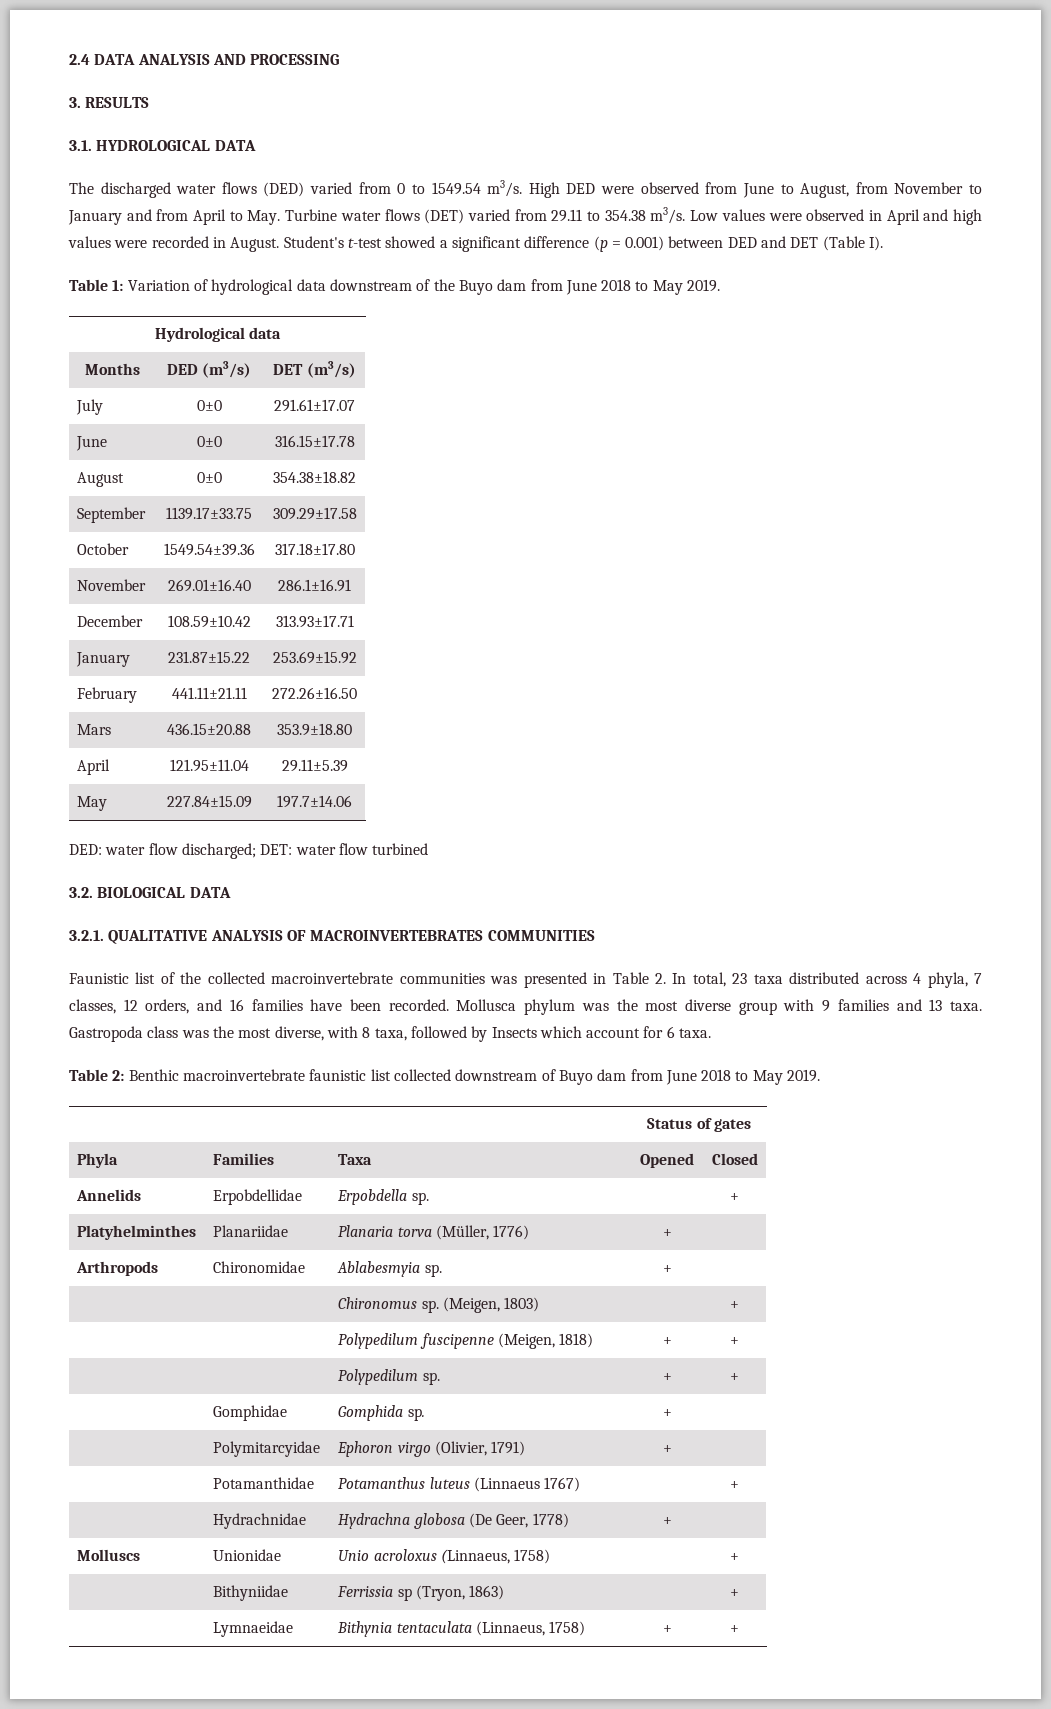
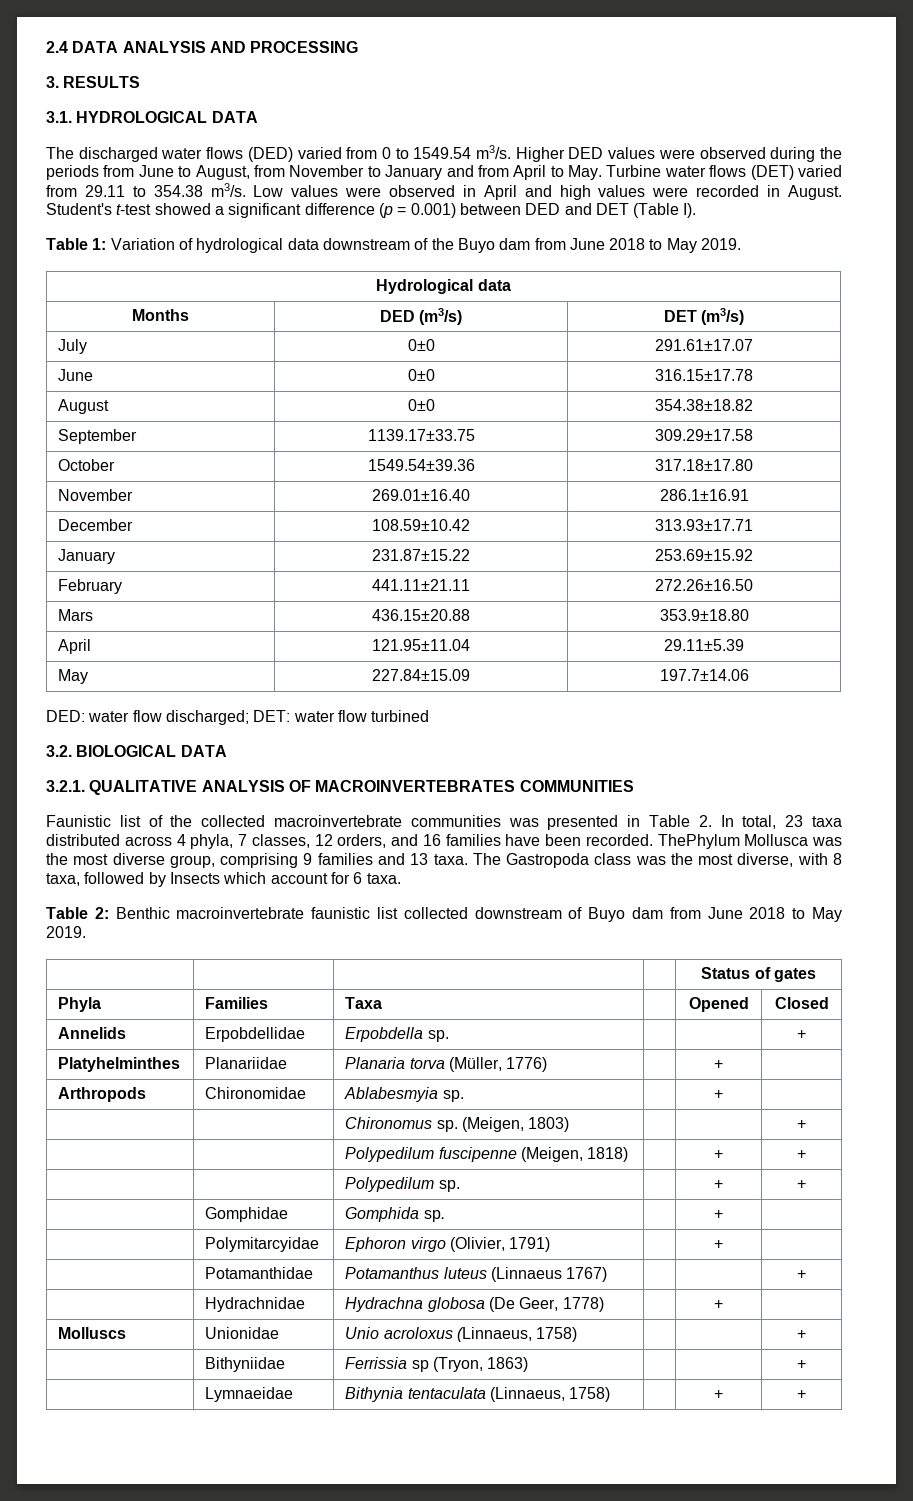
[528,182,699,198] High DED were observed -> [515,147,843,162] [46,165,99,180] Higher DED values were observed during the periods
[456,999,576,1015] Mollusca phylum -> [657,834,809,849] ThePhylum Mollusca
[738,999,815,1015] group with -> [169,853,299,868] group, comprising
(982, 1006) none -> [472,853,501,865] The

